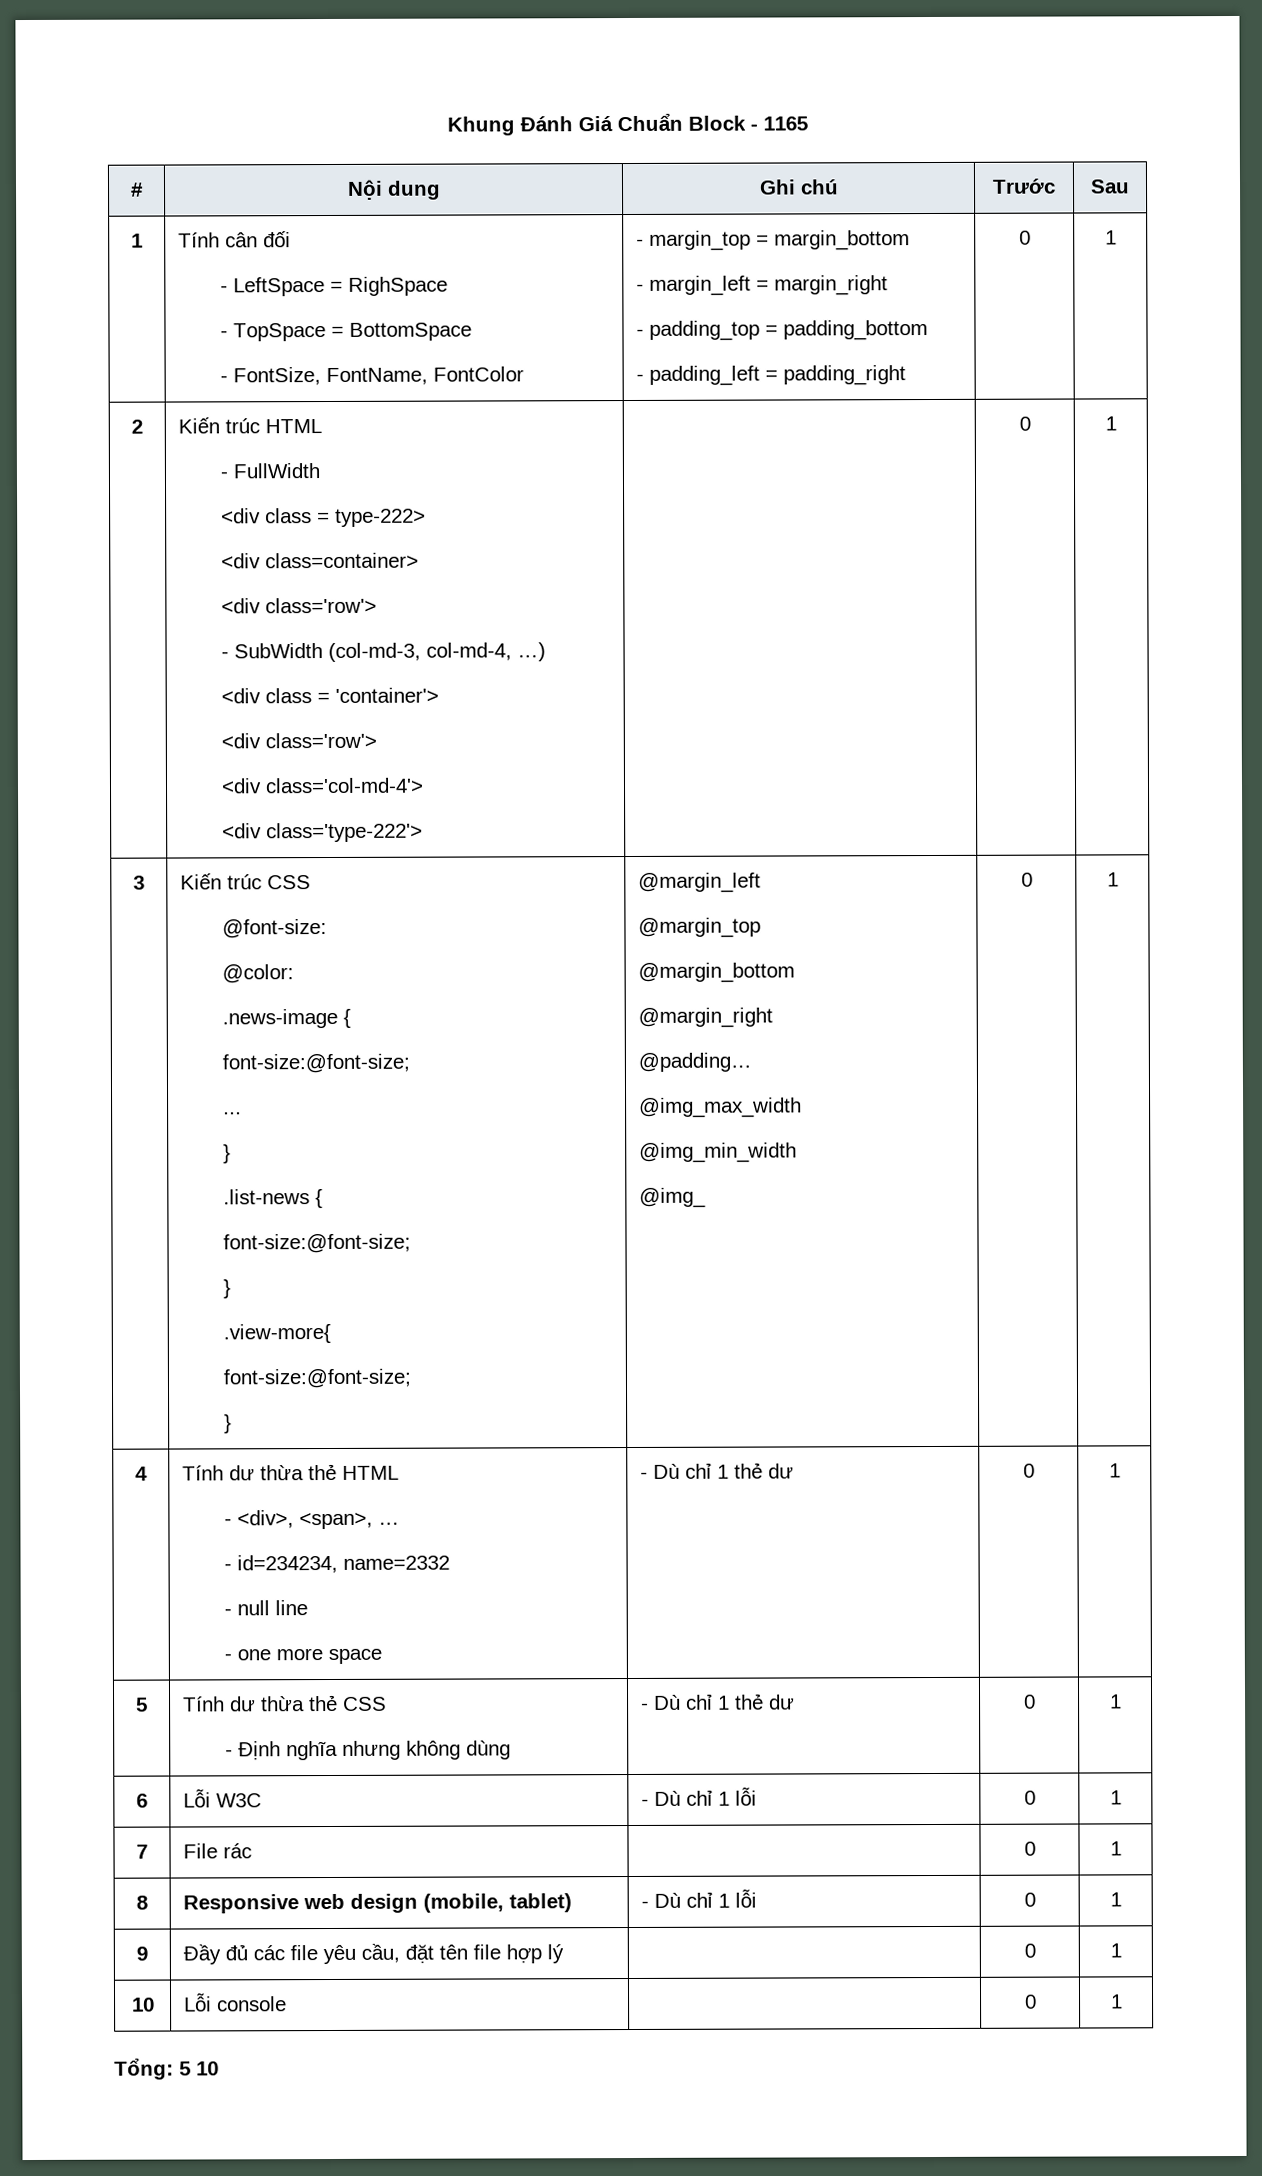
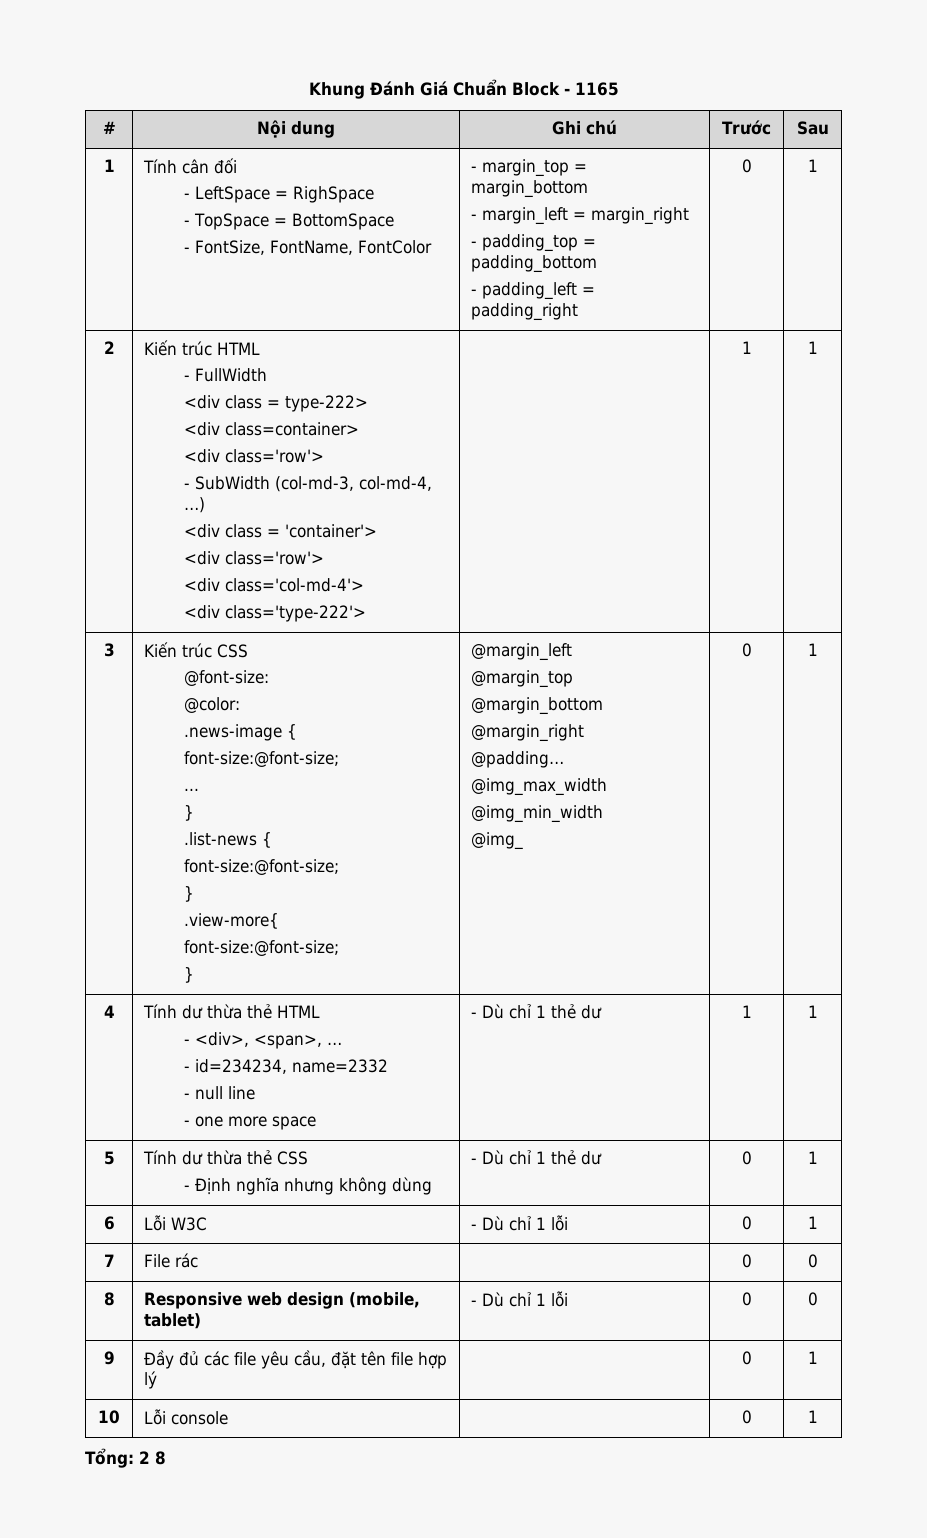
[1018,416,1031,431] 0 -> [741,341,752,354] 1
[1022,1463,1035,1478] 0 -> [741,1005,752,1018] 1
[1109,1841,1122,1856] 1 -> [807,1254,818,1268] 0
[1109,1892,1122,1907] 1 -> [807,1292,818,1306] 0
[179,2061,219,2076] 5 10 -> [139,1451,166,1465] 2 8

